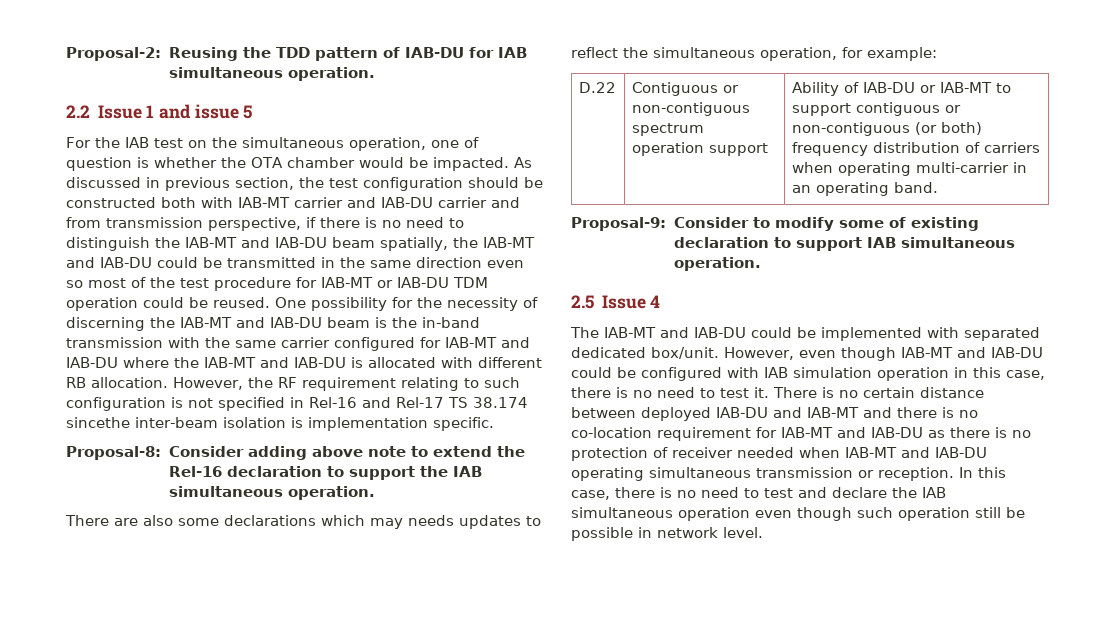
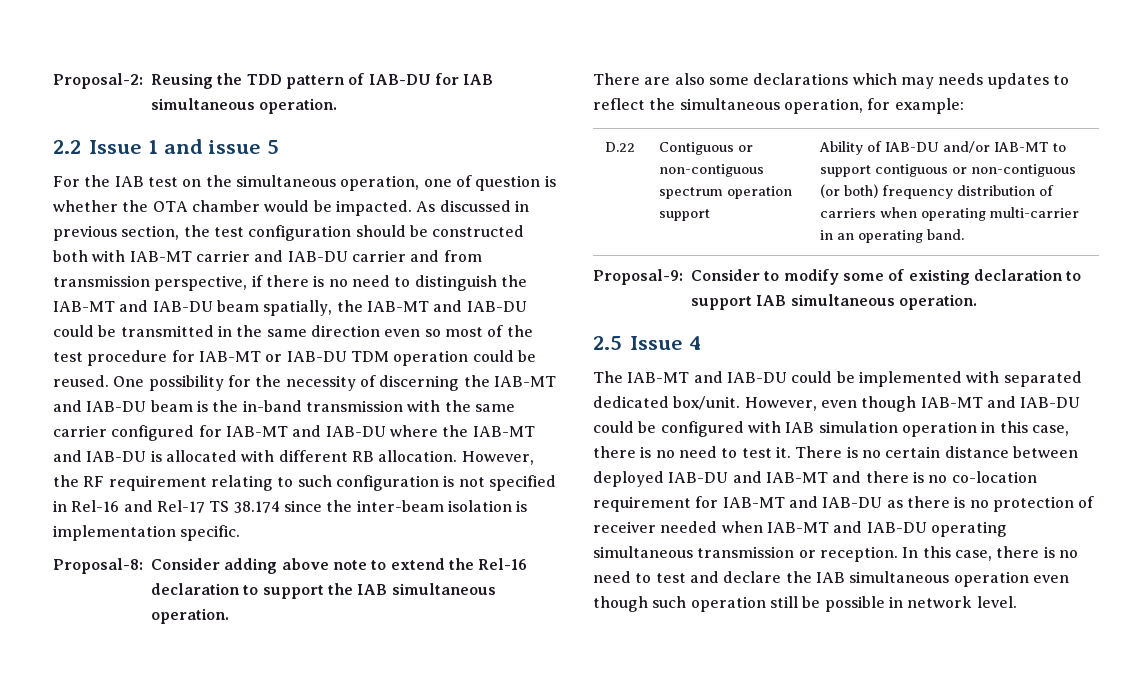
[66,417,130,428] sincethe -> [283,500,353,512] since the
[919,85,936,93] or -> [942,141,990,153] and/or

